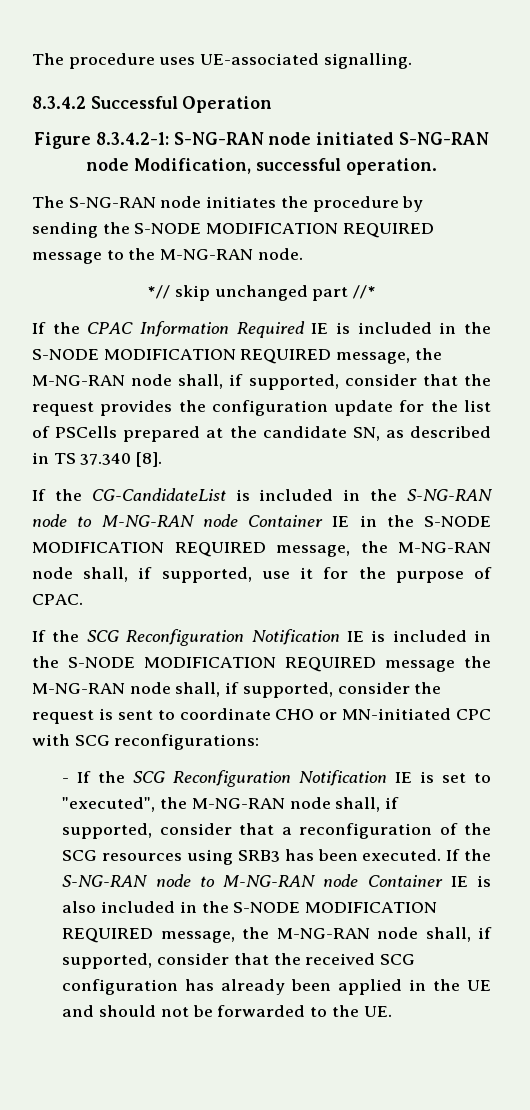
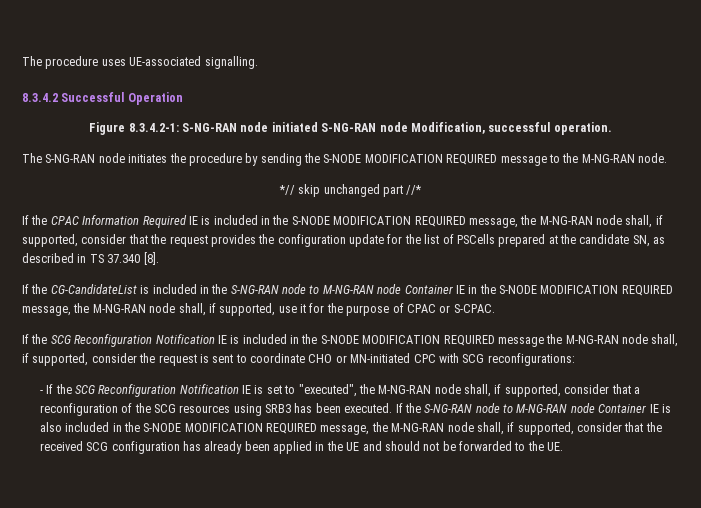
[32,594,83,605] CPAC. -> [406,304,495,313] CPAC or S-CPAC.

